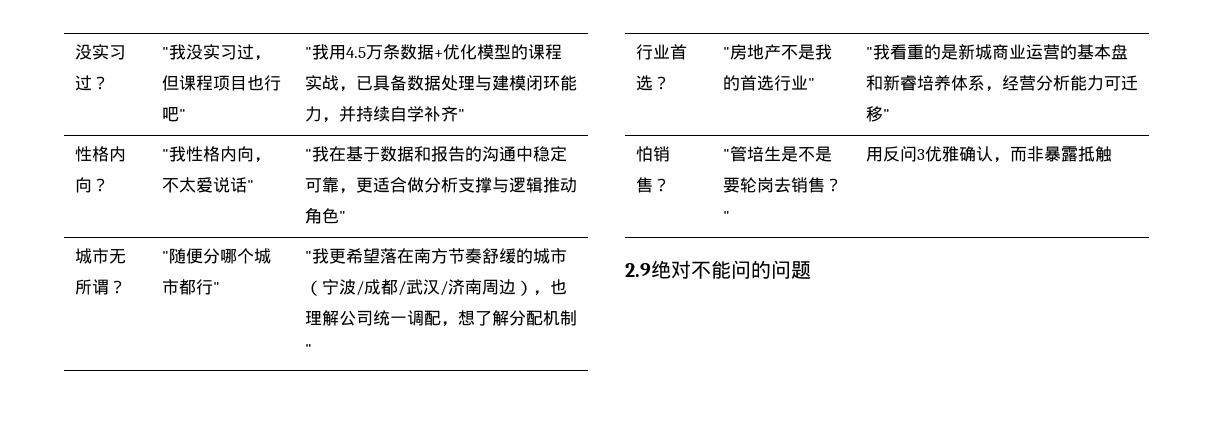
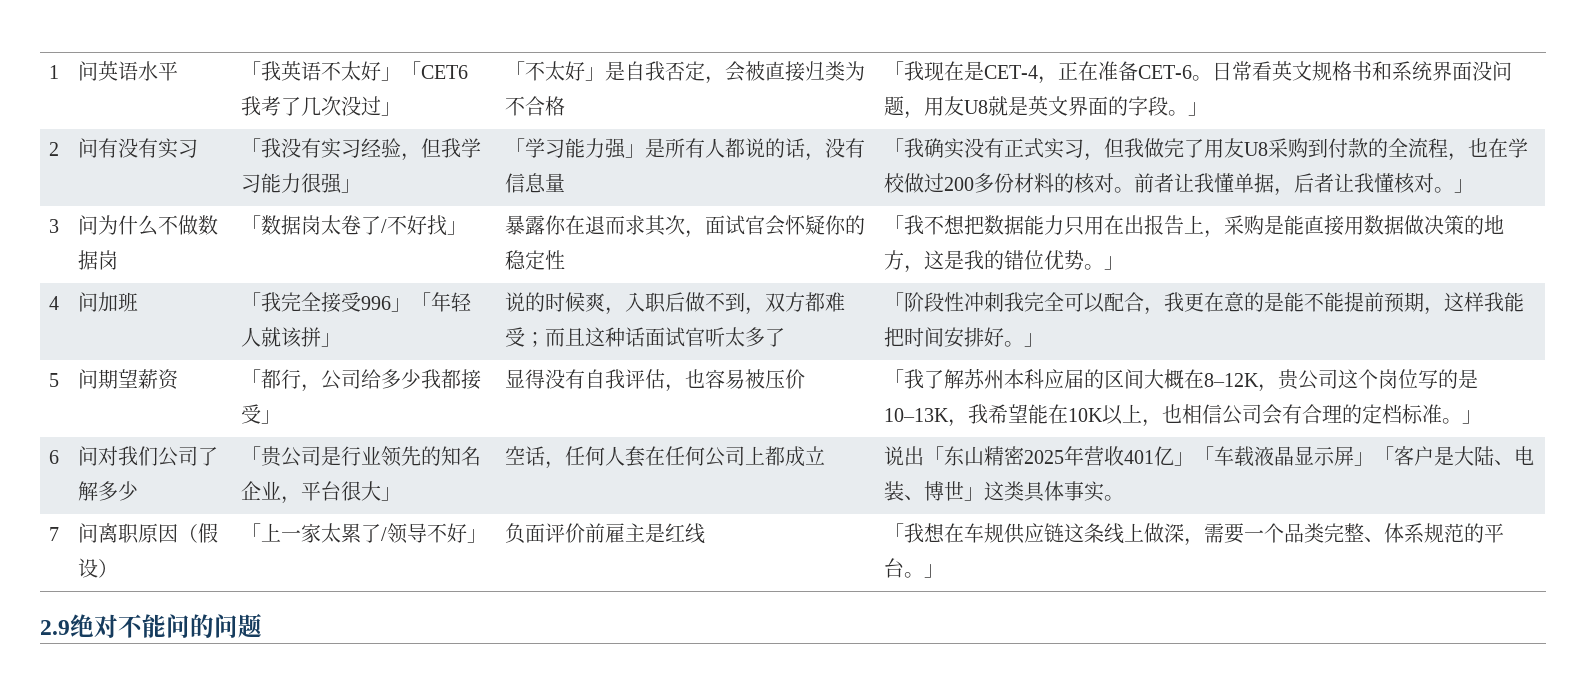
[74,44,126,60] [74,75,109,91] [161,44,271,61] [161,75,281,91] [161,106,186,122] [304,44,562,60] [304,75,577,92] [304,106,465,123] [74,146,126,162] [74,177,109,193] [161,146,271,163] [161,177,254,193] [304,146,567,162] [304,177,577,194] [304,207,346,224] [74,248,126,264] [74,279,126,295] [161,248,271,264] [161,279,220,295] [304,248,567,264] [304,279,567,296] [304,310,577,327] [304,344,312,355] [635,44,687,60] [635,75,670,91] [722,44,832,60] [722,75,815,91] [865,44,1128,60] [865,75,1138,92] [865,106,890,122] [635,146,670,162] [635,177,670,193] [722,146,832,162] [722,177,842,193] [722,211,730,222] [865,146,1112,163] 没实习过？ | "我没实习过，但课程项目也行吧" | "我用4.5万条数据+优化模型的课程实战，已具备数据处理与建模闭环能力，并持续自学补齐" // 性格内向？ | "我性格内向，不太爱说话" | "我在基于数据和报告的沟通中稳定可靠，更适合做分析支撑与逻辑推动角色" // 城市无所谓？ | "随便分哪个城市都行" | "我更希望落在南方节奏舒缓的城市（宁波/成都/武汉/济南周边），也理解公司统一调配，想了解分配机制" // 行业首选？ | "房地产不是我的首选行业" | "我看重的是新城商业运营的基本盘和新睿培养体系，经营分析能力可迁移" // 怕销售？ | "管培生是不是要轮岗去销售？" | 用反问3优雅确认，而非暴露抵触 -> [49,65,60,79] [78,61,179,81] [241,61,469,81] [241,96,402,116] [505,61,866,84] [505,96,566,116] [884,61,1513,84] [884,96,1209,119] [49,142,60,156] [78,138,199,159] [241,138,482,161] [241,173,362,194] [505,138,866,161] [505,173,566,193] [884,138,1529,161] [884,173,1475,196] [49,219,60,233] [78,215,219,236] [78,250,119,270] [241,215,468,236] [505,215,866,238] [505,250,566,270] [884,215,1505,238] [884,250,1125,273] [49,296,60,310] [78,292,139,312] [241,292,473,313] [241,327,342,348] [505,292,846,315] [505,327,786,347] [884,292,1525,315] [884,327,1045,348] [49,373,60,387] [78,369,180,390] [241,369,482,392] [241,404,282,424] [505,369,806,392] [884,368,1479,392] [884,404,1483,427] [49,450,60,464] [78,446,219,467] [78,481,139,501] [241,446,482,467] [241,481,402,504] [505,446,826,469] [884,446,1535,467] [884,481,1125,502] [49,527,60,541] [78,523,219,544] [78,558,119,578] [241,523,488,544] [505,523,706,544] [884,523,1505,546] [884,558,945,578] 1 | 问英语水平 | 「我英语不太好」「CET6我考了几次没过」 | 「不太好」是自我否定，会被直接归类为不合格 | 「我现在是CET-4，正在准备CET-6。日常看英文规格书和系统界面没问题，用友U8就是英文界面的字段。」 // 2 | 问有没有实习 | 「我没有实习经验，但我学习能力很强」 | 「学习能力强」是所有人都说的话，没有信息量 | 「我确实没有正式实习，但我做完了用友U8采购到付款的全流程，也在学校做过200多份材料的核对。前者让我懂单据，后者让我懂核对。」 // 3 | 问为什么不做数据岗 | 「数据岗太卷了/不好找」 | 暴露你在退而求其次，面试官会怀疑你的稳定性 | 「我不想把数据能力只用在出报告上，采购是能直接用数据做决策的地方，这是我的错位优势。」 // 4 | 问加班 | 「我完全接受996」「年轻人就该拼」 | 说的时候爽，入职后做不到，双方都难受；而且这种话面试官听太多了 | 「阶段性冲刺我完全可以配合，我更在意的是能不能提前预期，这样我能把时间安排好。」 // 5 | 问期望薪资 | 「都行，公司给多少我都接受」 | 显得没有自我评估，也容易被压价 | 「我了解苏州本科应届的区间大概在8–12K，贵公司这个岗位写的是10–13K，我希望能在10K以上，也相信公司会有合理的定档标准。」 // 6 | 问对我们公司了解多少 | 「贵公司是行业领先的知名企业，平台很大」 | 空话，任何人套在任何公司上都成立 | 说出「东山精密2025年营收401亿」「车载液晶显示屏」「客户是大陆、电装、博世」这类具体事实。 // 7 | 问离职原因（假设） | 「上一家太累了/领导不好」 | 负面评价前雇主是红线 | 「我想在车规供应链这条线上做深，需要一个品类完整、体系规范的平台。」

